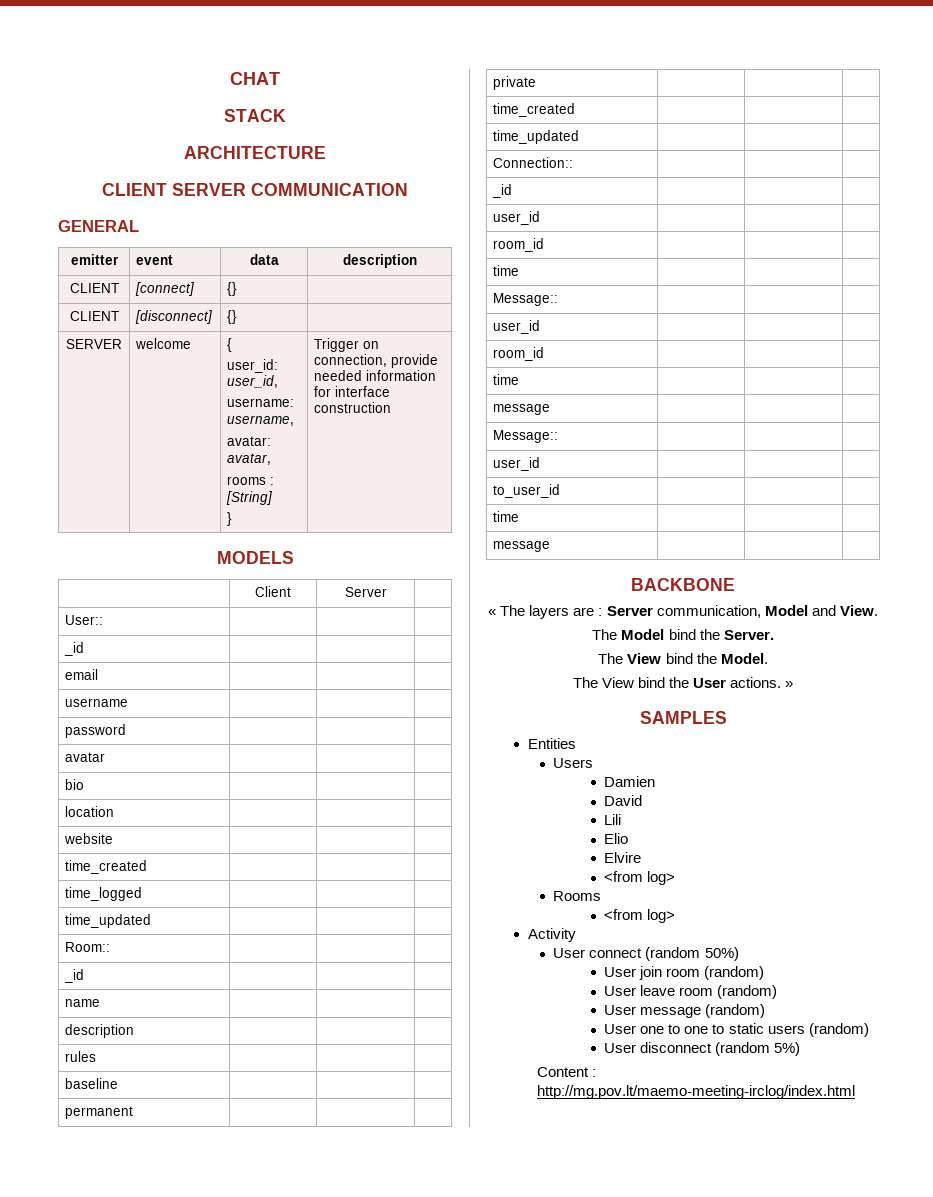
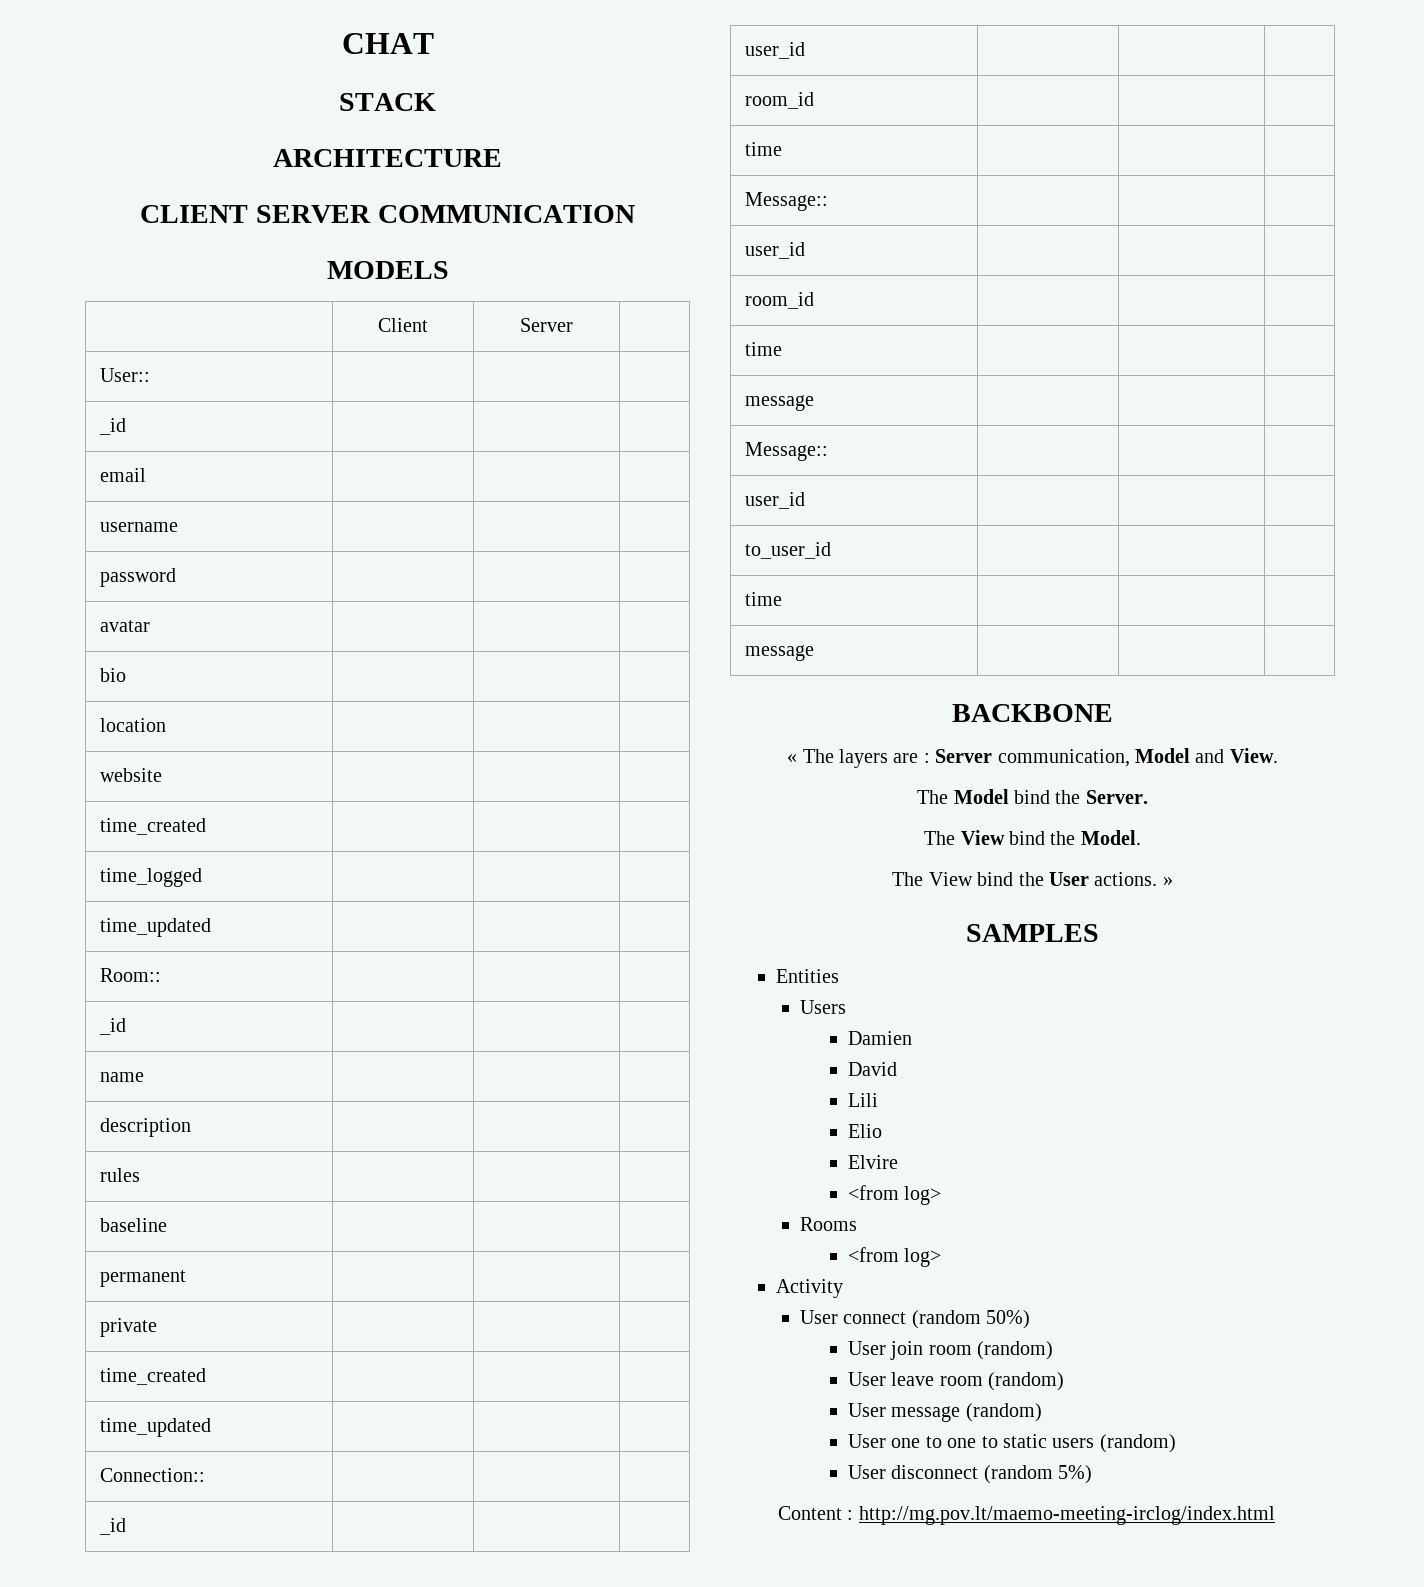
[58,220,139,232] [70,254,119,265] [136,255,174,265] [249,254,279,265] [342,254,417,268] [69,283,119,293] [135,282,196,296] [227,282,238,296] [69,311,119,321] [135,310,214,324] [227,310,238,324] [66,339,122,349] [135,338,192,349] [227,338,233,352] [227,359,279,373] [227,375,279,388] [227,398,295,407] [227,415,295,426] [227,436,272,446] [227,453,272,465] [227,476,275,485] [226,491,274,505] [227,512,233,526] [314,338,380,352] [314,354,439,368] [314,370,437,381] [314,386,391,397] [314,402,392,413] // GENERAL // emitter | event | data | description // CLIENT | [connect] | {} | // CLIENT | [disconnect] | {} | // SERVER | welcome | { // user_id: user_id, // username: username, // avatar: avatar, // rooms : [String] // } | Trigger on connection, provide needed information for interface construction -> (635, 214) none

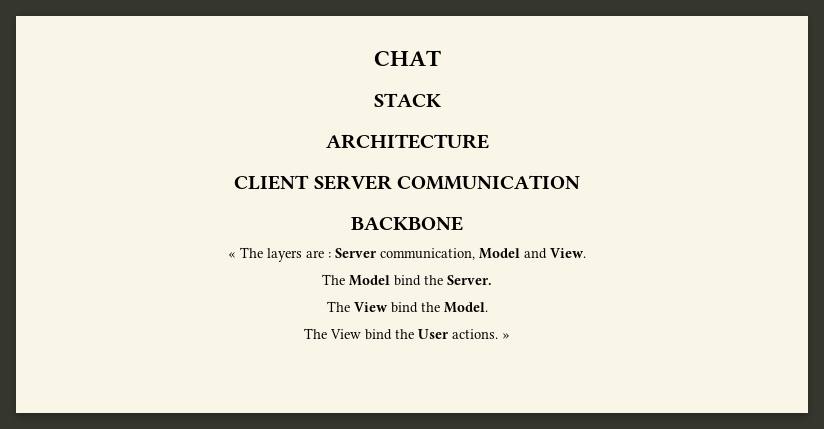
[326,261,449,279] [378,318,429,332] [520,318,573,332] [99,368,150,382] [98,418,126,435] [99,468,146,482] [99,522,178,532] [99,568,176,587] [99,620,150,632] [99,668,126,682] [99,718,166,732] [99,768,162,782] [99,818,206,835] [99,868,202,887] [99,918,211,937] [99,968,161,982] [98,1018,126,1035] [99,1072,144,1082] [99,1118,191,1137] [99,1168,140,1182] [99,1218,167,1232] [99,1270,186,1287] [99,1318,157,1337] [99,1368,206,1385] [99,1418,211,1437] [99,1468,205,1482] [98,1518,126,1535] [744,42,805,59] [744,92,814,109] [744,142,782,156] [744,192,828,211] [744,242,805,259] [744,292,814,309] [744,342,782,356] [744,395,814,411] [744,442,828,461] [744,492,805,509] [744,542,831,559] [744,592,782,606] [744,645,814,661] // MODELS // | Client | Server | // User:: | | | // _id | | | // email | | | // username | | | // password | | | // avatar | | | // bio | | | // location | | | // website | | | // time_created | | | // time_logged | | | // time_updated | | | // Room:: | | | // _id | | | // name | | | // description | | | // rules | | | // baseline | | | // permanent | | | // private | | | // time_created | | | // time_updated | | | // Connection:: | | | // _id | | | // user_id | | | // room_id | | | // time | | | // Message:: | | | // user_id | | | // room_id | | | // time | | | // message | | | // Message:: | | | // user_id | | | // to_user_id | | | // time | | | // message | | | -> (581, 182) none
[966,924,1099,942] [775,969,839,983] [799,1000,846,1014] [847,1031,912,1045] [847,1062,897,1076] [847,1093,878,1107] [847,1124,882,1138] [847,1155,898,1169] [847,1185,942,1205] [799,1217,857,1231] [847,1247,942,1267] [775,1279,843,1298] [799,1310,1031,1329] [847,1341,1054,1360] [847,1372,1065,1391] [847,1403,1042,1422] [847,1434,1176,1453] [847,1465,1093,1484] [777,1506,1275,1525] // SAMPLES // Entities // Users // Damien // David // Lili // Elio // Elvire // <from log> // Rooms // <from log> // Activity // User connect (random 50%) // User join room (random) // User leave room (random) // User message (random) // User one to one to static users (random) // User disconnect (random 5%) // Content : http://mg.pov.lt/maemo-meeting-irclog/index.html -> (510, 336) none

